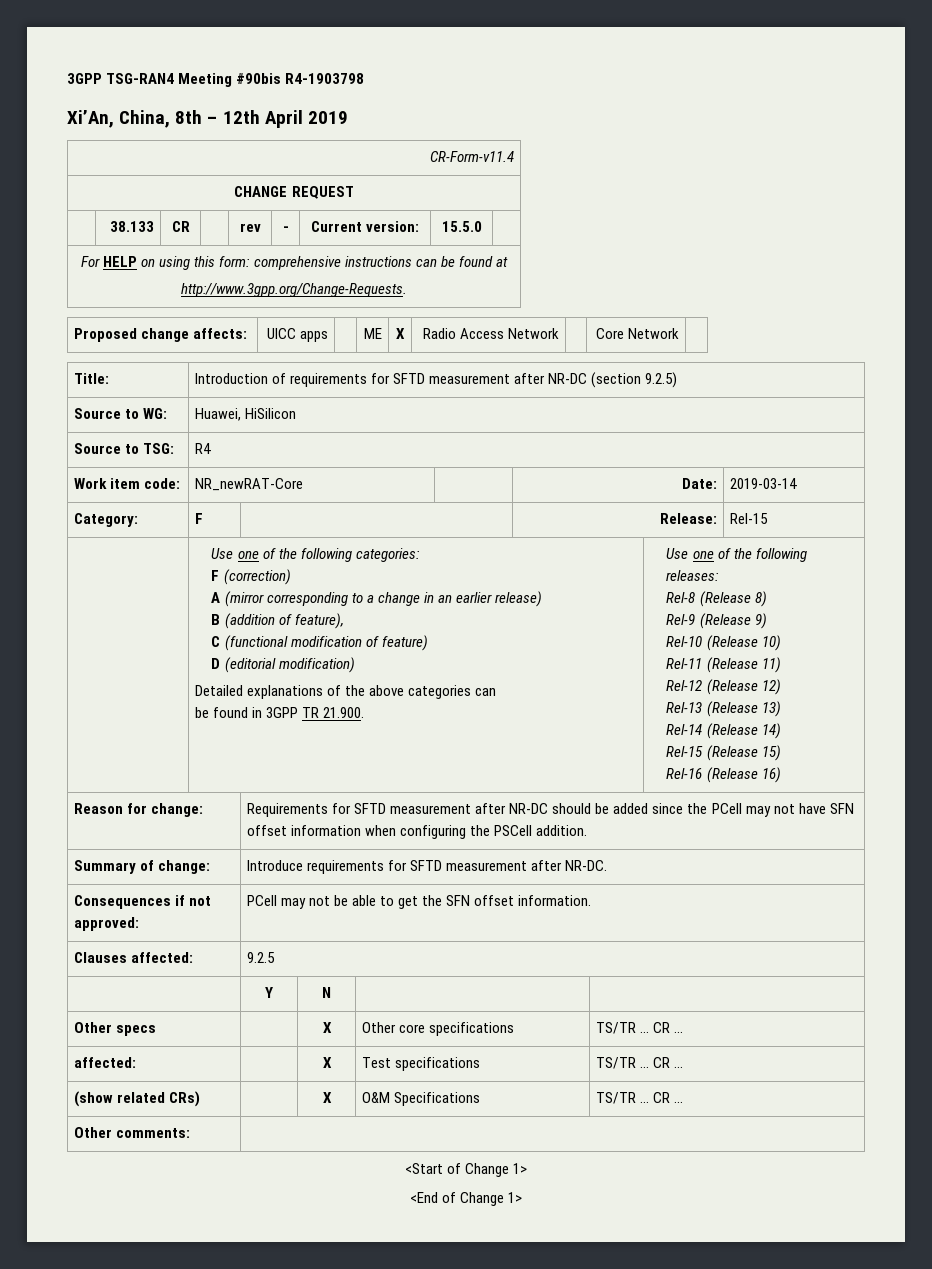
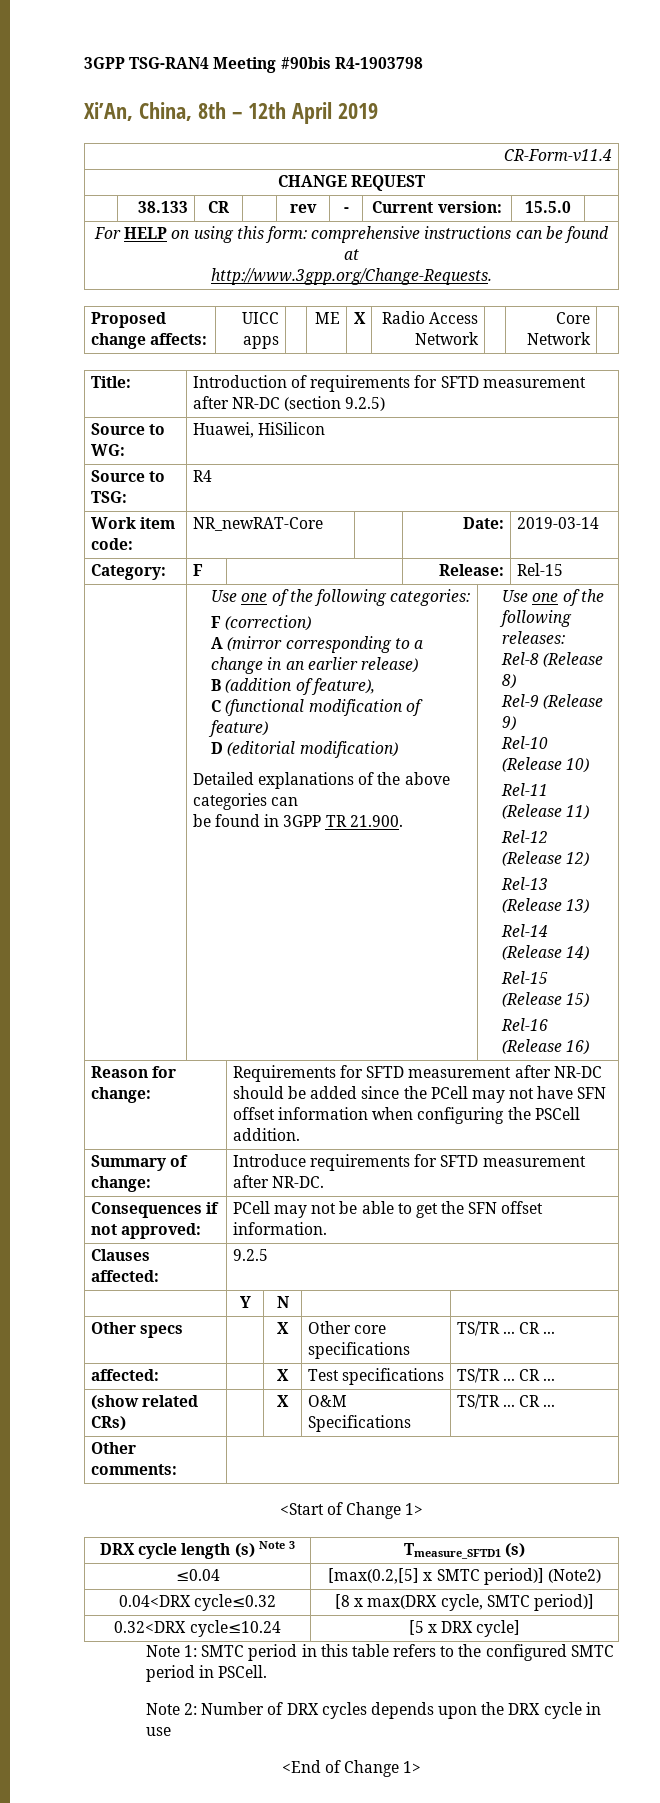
(528, 1168) none -> [100,1541,295,1559] [403,1543,526,1559] [175,1569,220,1581] [328,1568,601,1585] [118,1594,277,1611] [335,1594,594,1611] [114,1620,281,1637] [408,1620,521,1637] [145,1644,614,1661] [145,1665,268,1682] [145,1702,601,1719] [145,1727,171,1736] // DRX cycle length (s) Note 3 | Tmeasure_SFTD1 (s) // ≤0.04 | [max(0.2,[5] x SMTC period)] (Note2) // 0.04<DRX cycle≤0.32 | [8 x max(DRX cycle, SMTC period)] // 0.32<DRX cycle≤10.24 | [5 x DRX cycle] // Note 1: SMTC period in this table refers to the configured SMTC period in PSCell. // Note 2: Number of DRX cycles depends upon the DRX cycle in use

